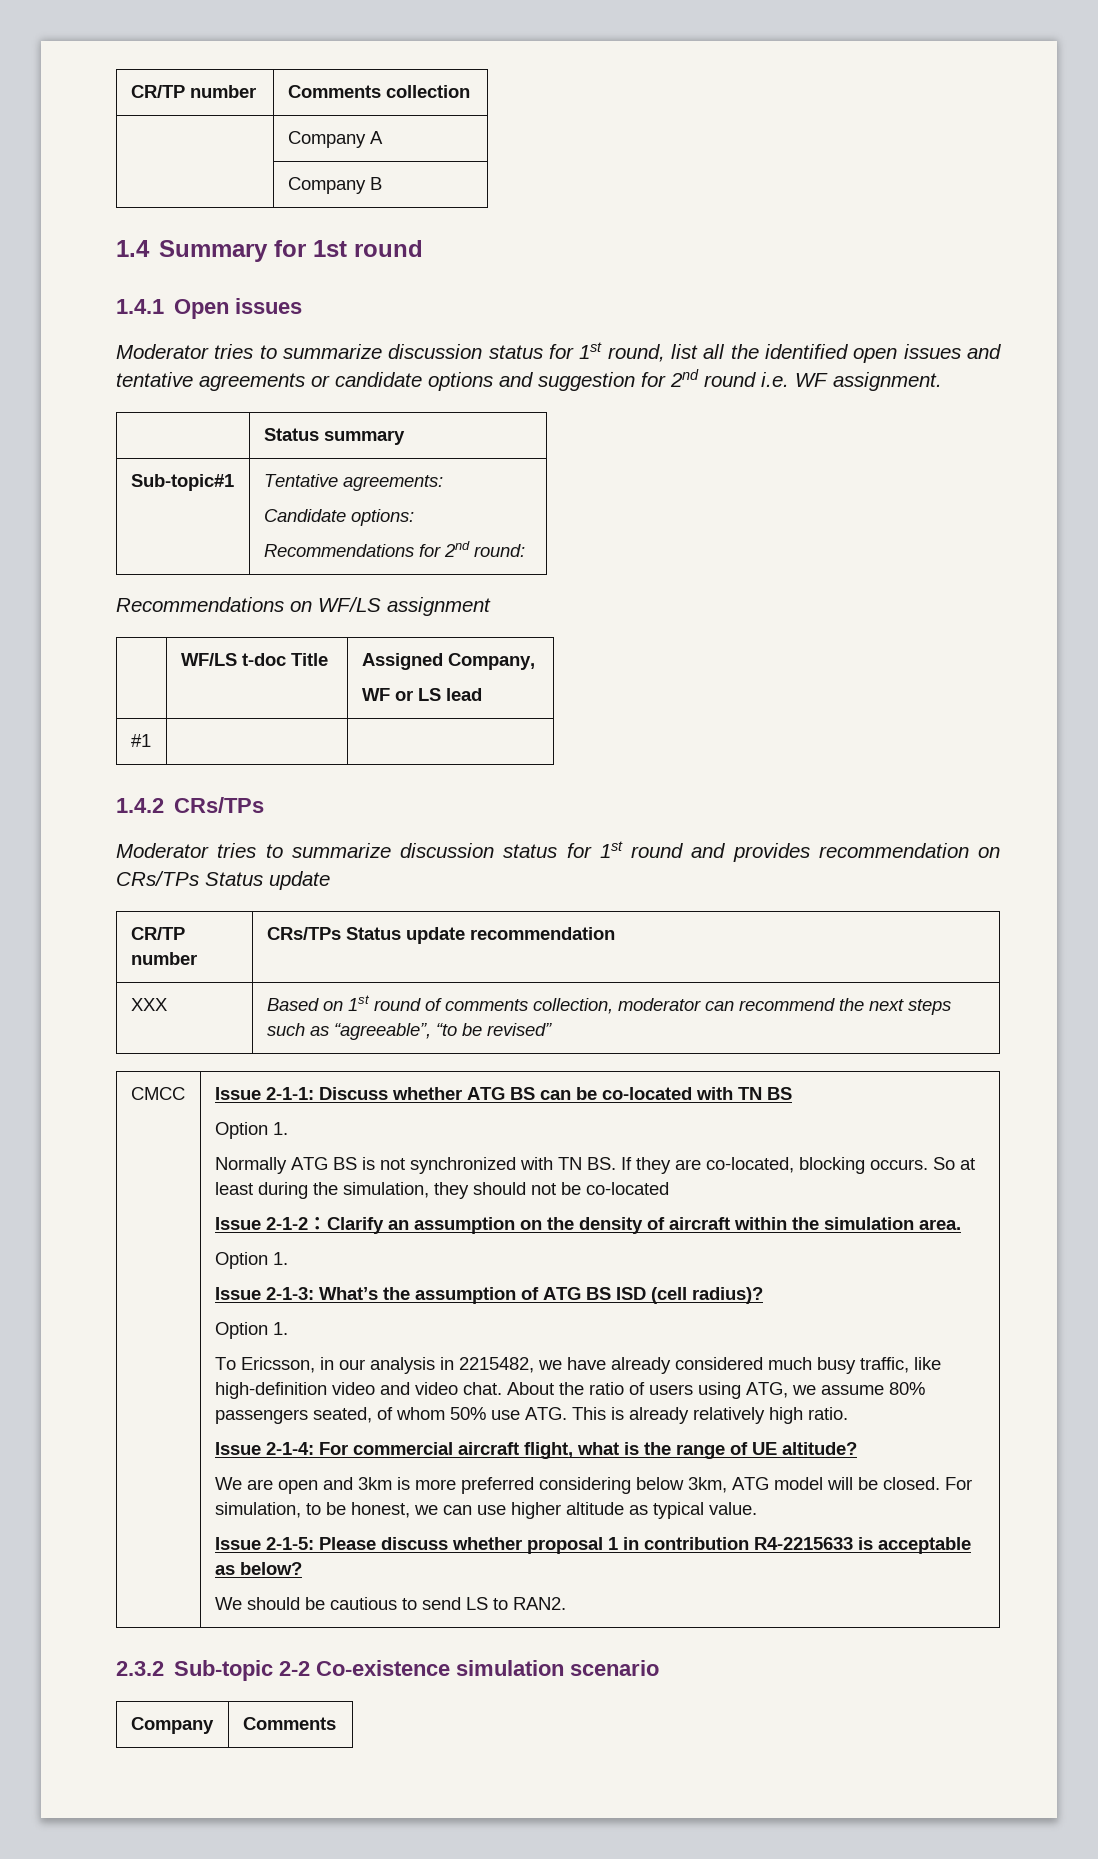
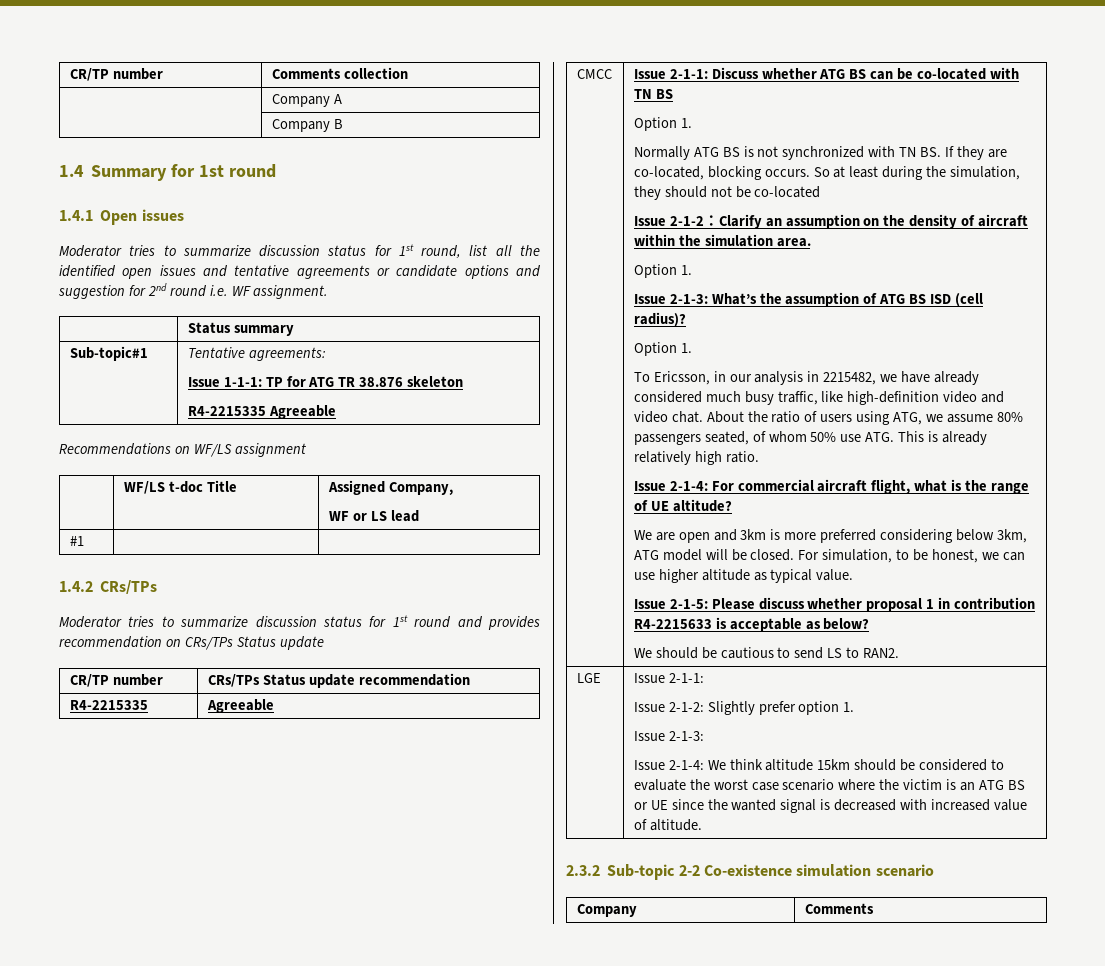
[263,509,414,526] [263,541,525,557] Candidate options: // Recommendations for 2nd round: -> [187,376,464,387] [187,405,336,419] Issue 1-1-1: TP for ATG TR 38.876 skeleton // R4-2215335 Agreeable
[130,998,167,1011] [266,995,951,1015] [266,1023,552,1040] XXX | Based on 1st round of comments collection, moderator can recommend the next steps such as “agreeable”, “to be revised” -> [69,700,148,710] [206,699,274,713] R4-2215335 | Agreeable
(566, 1603) none -> [576,673,601,683] [633,673,704,683] [633,701,855,715] [633,731,704,741] [633,759,1004,771] [633,779,1025,791] [633,799,1027,813] [633,819,702,831] // LGE | Issue 2-1-1: // Issue 2-1-2: Slightly prefer option 1. // Issue 2-1-3: // Issue 2-1-4: We think altitude 15km should be considered to evaluate the worst case scenario where the victim is an ATG BS or UE since the wanted signal is decreased with increased value of altitude.

